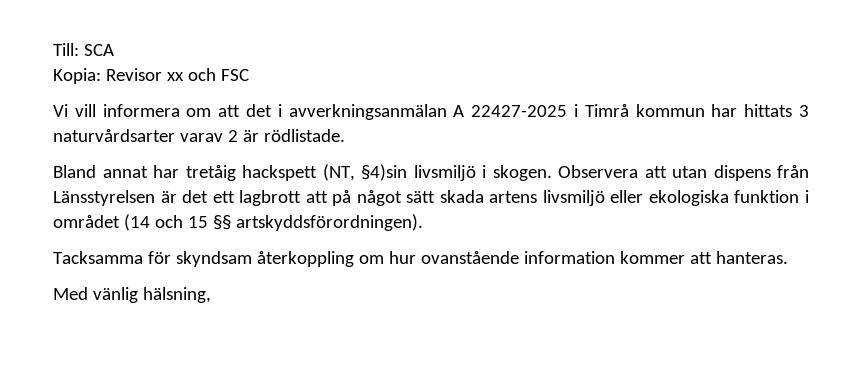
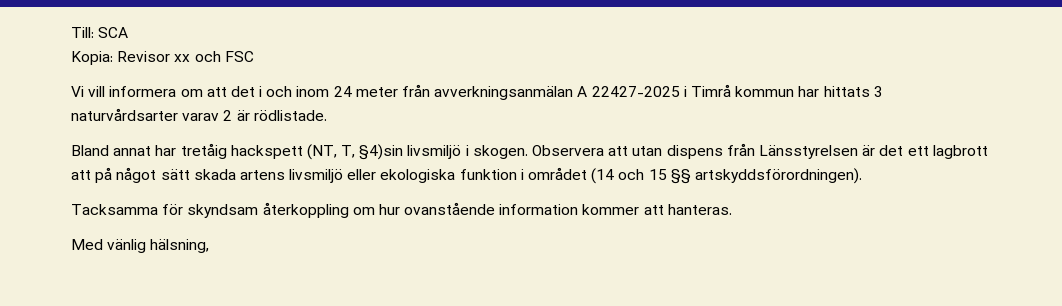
(282, 110) none -> [266,84,431,97] och inom 24 meter från
(355, 172) none -> [341,145,356,158] T,

